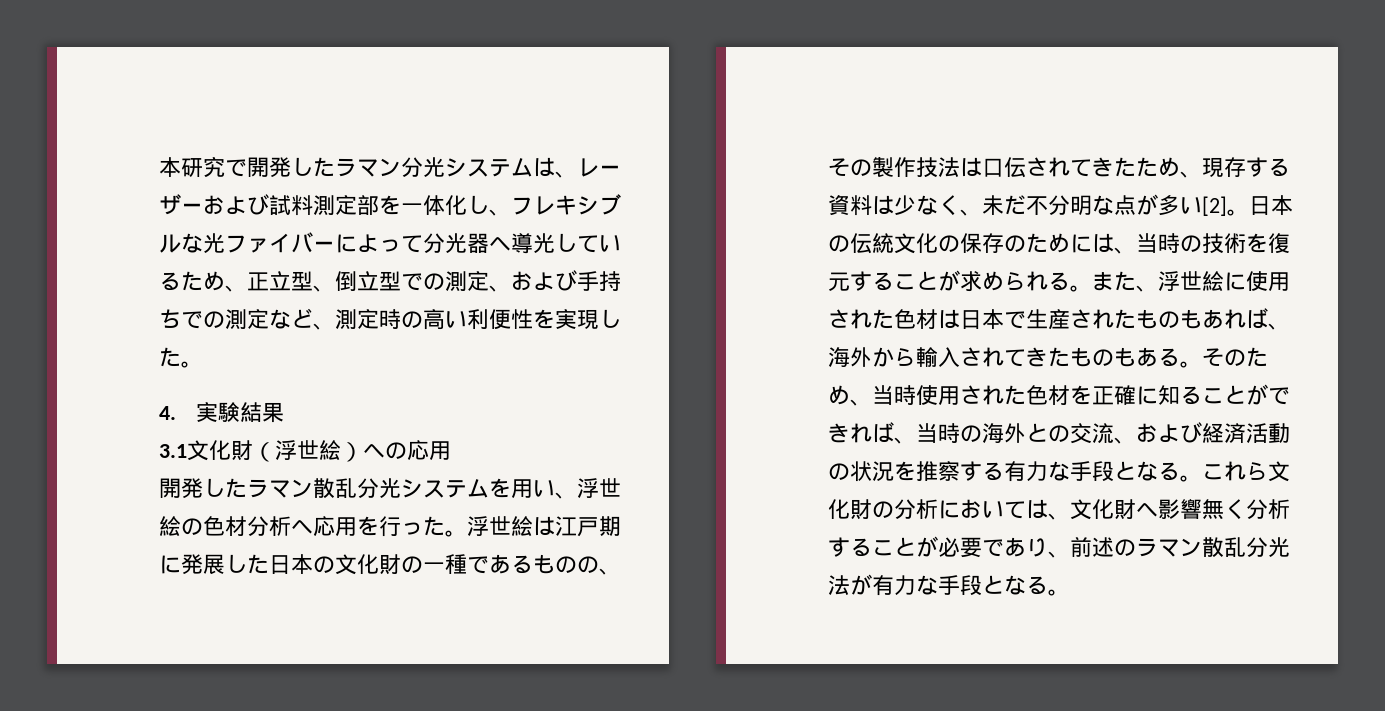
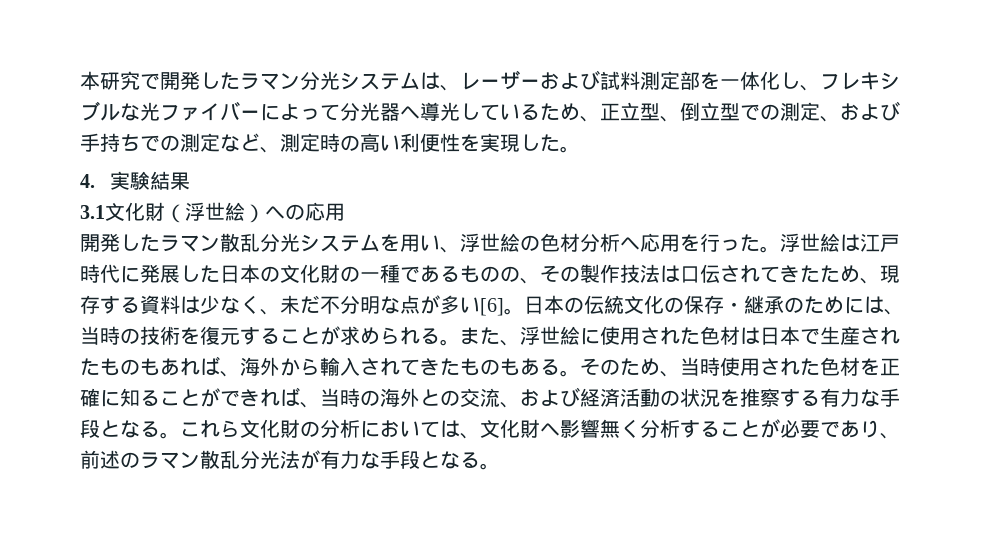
[599,516,621,537] 期 -> [80,264,120,283] 時代
[1202,196,1227,216] [2] -> [480,298,504,316] [6]
(1004, 243) none -> [724,295,784,314] ・継承

